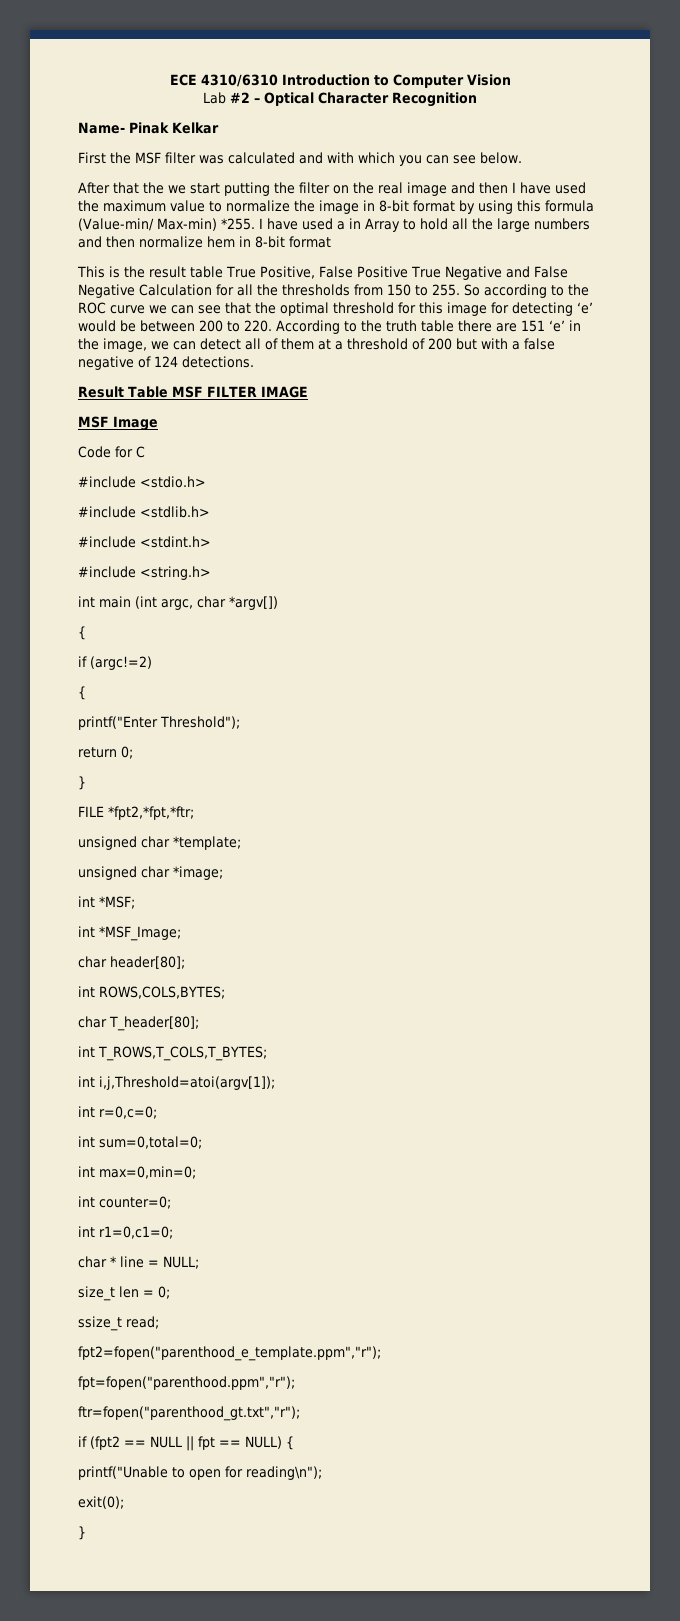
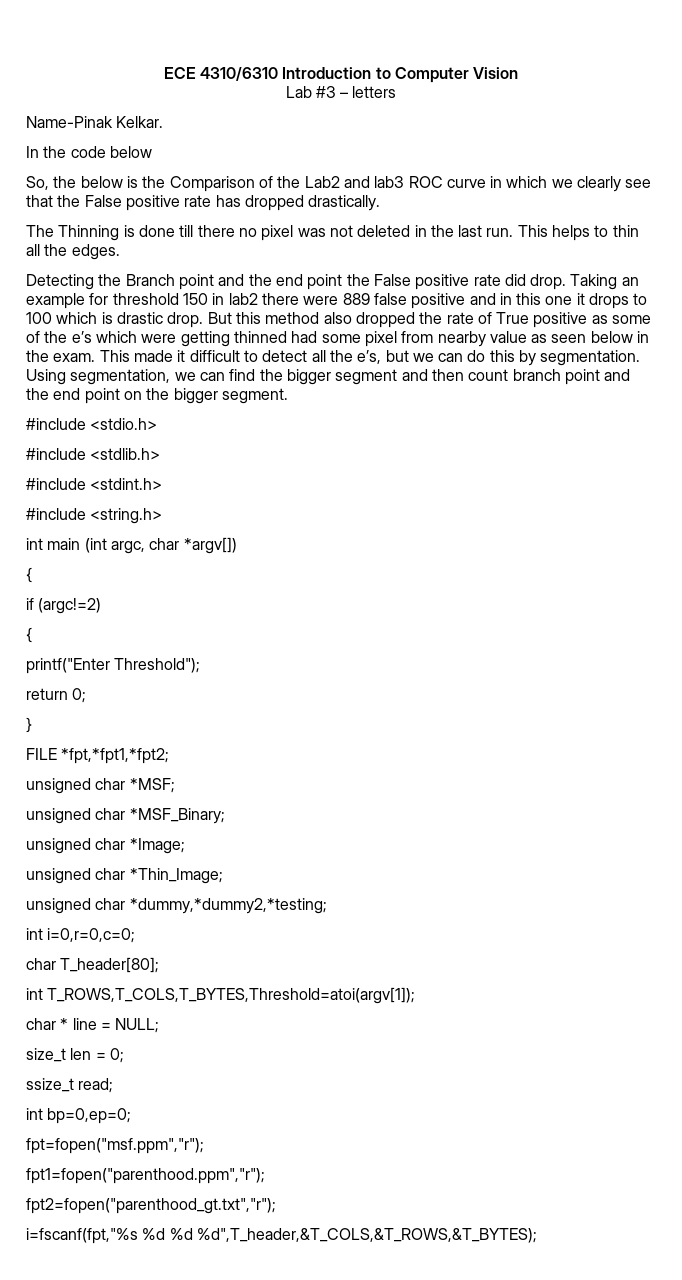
[230,92,477,107] [78,122,219,134] [78,152,522,166] [78,182,586,196] [78,200,594,214] [78,218,590,232] [78,236,331,248] [77,266,568,280] [78,284,589,298] [78,302,593,316] [78,320,581,334] [78,338,555,352] [78,356,254,370] [78,386,308,398] [78,416,158,431] [78,446,145,458] #2 – Optical Character Recognition // Name- Pinak Kelkar // First the MSF filter was calculated and with which you can see below. // After that the we start putting the filter on the real image and then I have used the maximum value to normalize the image in 8-bit format by using this formula (Value-min/ Max-min) *255. I have used a in Array to hold all the large numbers and then normalize hem in 8-bit format // This is the result table True Positive, False Positive True Negative and False Negative Calculation for all the thresholds from 150 to 255. So according to the ROC curve we can see that the optimal threshold for this image for detecting ‘e’ would be between 200 to 220. According to the truth table there are 151 ‘e’ in the image, we can detect all of them at a threshold of 200 but with a false negative of 124 detections. // Result Table MSF FILTER IMAGE // MSF Image // Code for C -> [315,86,397,98] [26,116,164,128] [26,146,152,158] [26,176,652,192] [26,195,381,211] [26,225,639,241] [26,244,120,260] [26,274,639,290] [26,293,648,309] [26,312,652,328] [26,331,650,347] [26,350,641,366] [26,369,631,385] [26,388,288,404] #3 – letters // Name-Pinak Kelkar. // In the code below // So, the below is the Comparison of the Lab2 and lab3 ROC curve in which we clearly see that the False positive rate has dropped drastically. // The Thinning is done till there no pixel was not deleted in the last run. This helps to thin all the edges. // Detecting the Branch point and the end point the False positive rate did drop. Taking an example for threshold 150 in lab2 there were 889 false positive and in this one it drops to 100 which is drastic drop. But this method also dropped the rate of True positive as some of the e’s which were getting thinned had some pixel from nearby value as seen below in the exam. This made it difficult to detect all the e’s, but we can do this by segmentation. Using segmentation, we can find the bigger segment and then count branch point and the end point on the bigger segment.
[108,806,194,820] [78,836,241,850] [78,866,223,880] [78,896,135,909] [78,926,181,941] [78,956,185,969] [78,986,225,999] [78,1016,199,1031] [78,1046,267,1061] [78,1076,275,1090] [78,1106,157,1119] [78,1136,202,1149] [78,1166,196,1179] [78,1196,171,1209] [78,1226,173,1239] *fpt2,*fpt,*ftr; // unsigned char *template; // unsigned char *image; // int *MSF; // int *MSF_Image; // char header[80]; // int ROWS,COLS,BYTES; // char T_header[80]; // int T_ROWS,T_COLS,T_BYTES; // int i,j,Threshold=atoi(argv[1]); // int r=0,c=0; // int sum=0,total=0; // int max=0,min=0; // int counter=0; // int r1=0,c1=0; -> [61,748,170,764] [26,778,175,794] [26,808,225,824] [26,838,185,854] [26,868,223,884] [26,898,327,914] [26,928,136,943] [26,957,160,973] [26,987,416,1004] *fpt,*fpt1,*fpt2; // unsigned char *MSF; // unsigned char *MSF_Binary; // unsigned char *Image; // unsigned char *Thin_Image; // unsigned char *dummy,*dummy2,*testing; // int i=0,r=0,c=0; // char T_header[80]; // int T_ROWS,T_COLS,T_BYTES,Threshold=atoi(argv[1]);
[78,1346,381,1361] [78,1376,295,1390] [78,1406,300,1421] [78,1436,294,1451] [78,1466,322,1480] [78,1496,124,1509] [78,1526,86,1540] fpt2=fopen("parenthood_e_template.ppm","r"); // fpt=fopen("parenthood.ppm","r"); // ftr=fopen("parenthood_gt.txt","r"); // if (fpt2 == NULL || fpt == NULL) { // printf("Unable to open for reading\n"); // exit(0); // } -> [26,1108,132,1124] [26,1138,204,1154] [26,1168,265,1184] [26,1198,276,1214] [26,1228,537,1244] int bp=0,ep=0; // fpt=fopen("msf.ppm","r"); // fpt1=fopen("parenthood.ppm","r"); // fpt2=fopen("parenthood_gt.txt","r"); // i=fscanf(fpt,"%s %d %d %d",T_header,&T_COLS,&T_ROWS,&T_BYTES);

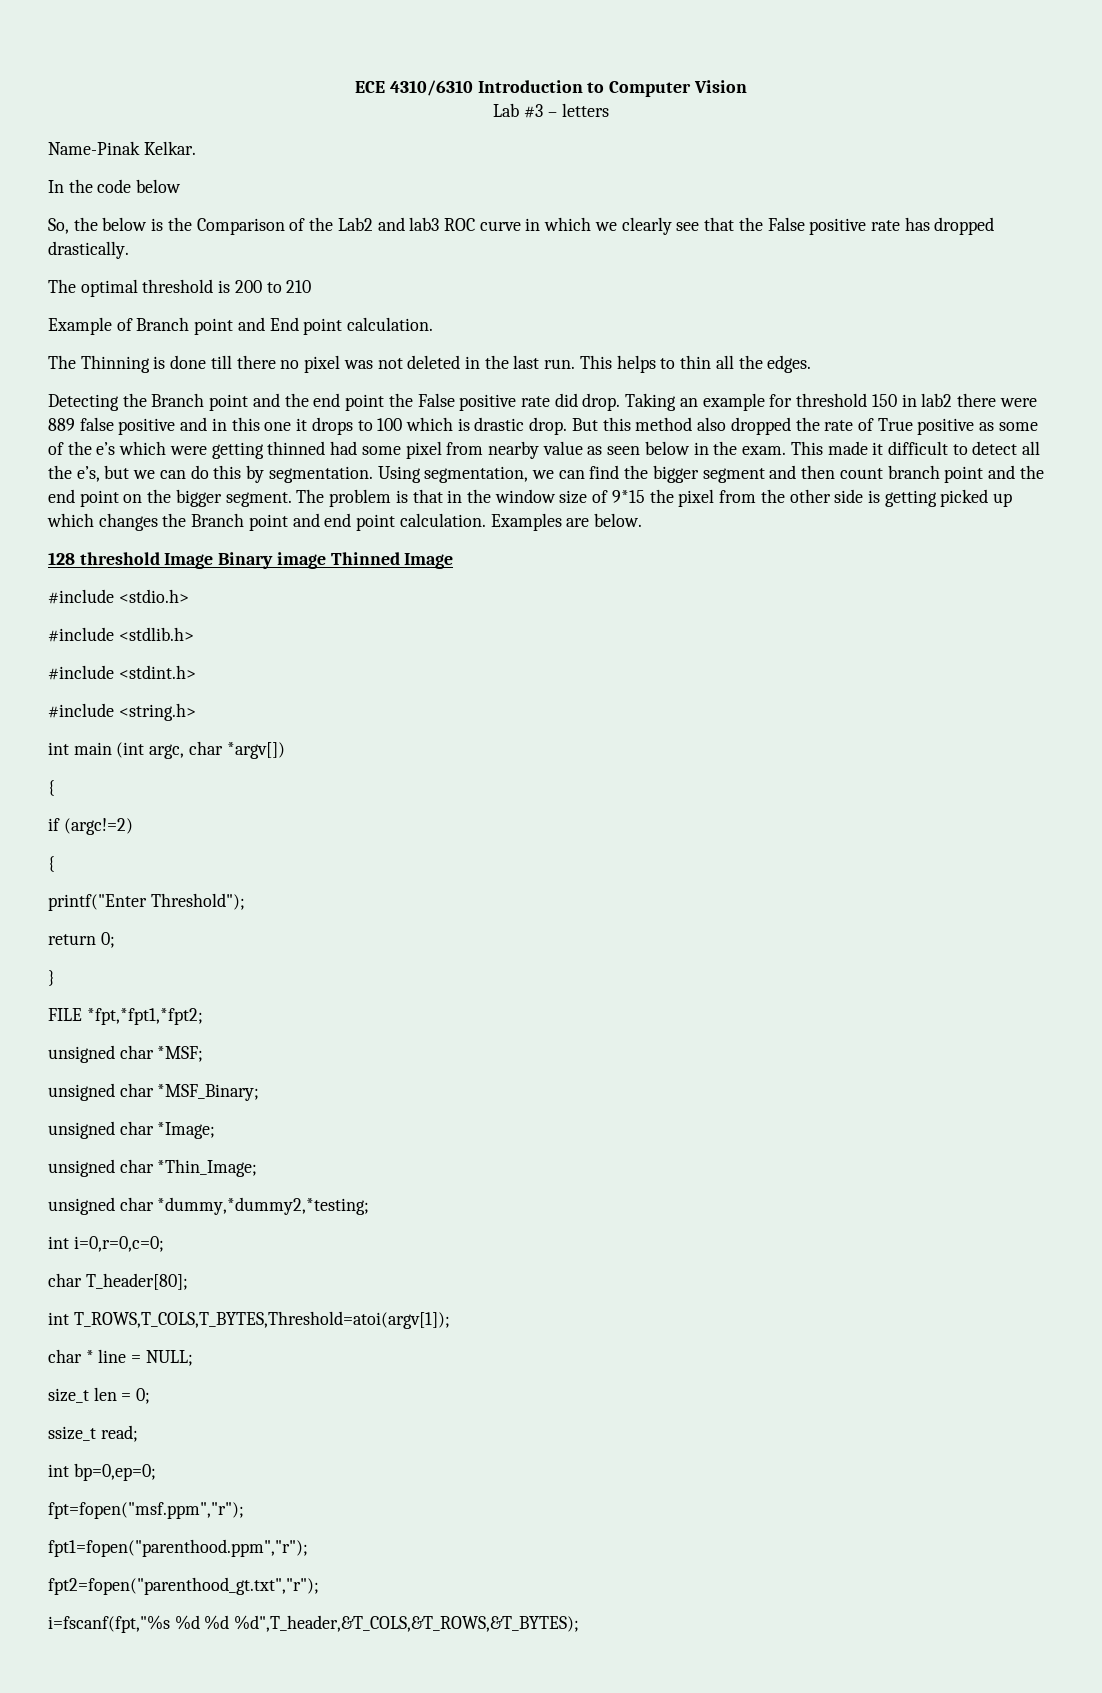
(381, 203) none -> [48,279,312,297] [48,317,434,335] // The optimal threshold is 200 to 210 // Example of Branch point and End point calculation.
(288, 396) none -> [296,489,1013,507] [47,513,642,531] [48,552,454,569] The problem is that in the window size of 9*15 the pixel from the other side is getting picked up which changes the Branch point and end point calculation. Examples are below. // 128 threshold Image Binary image Thinned Image

